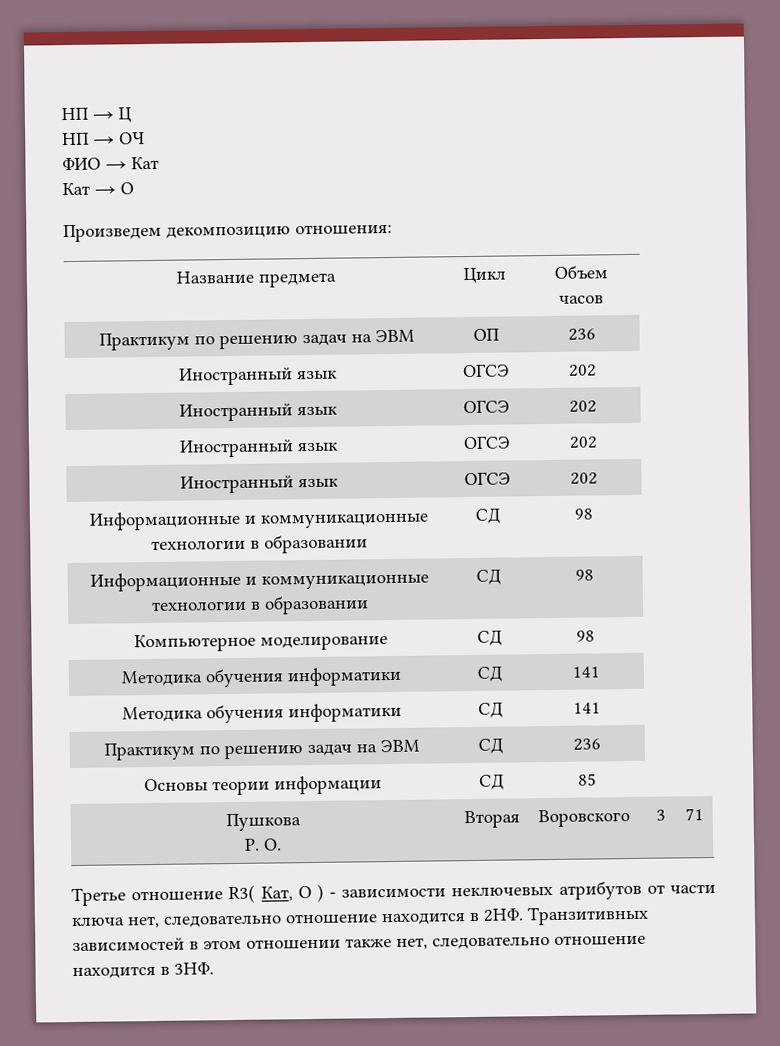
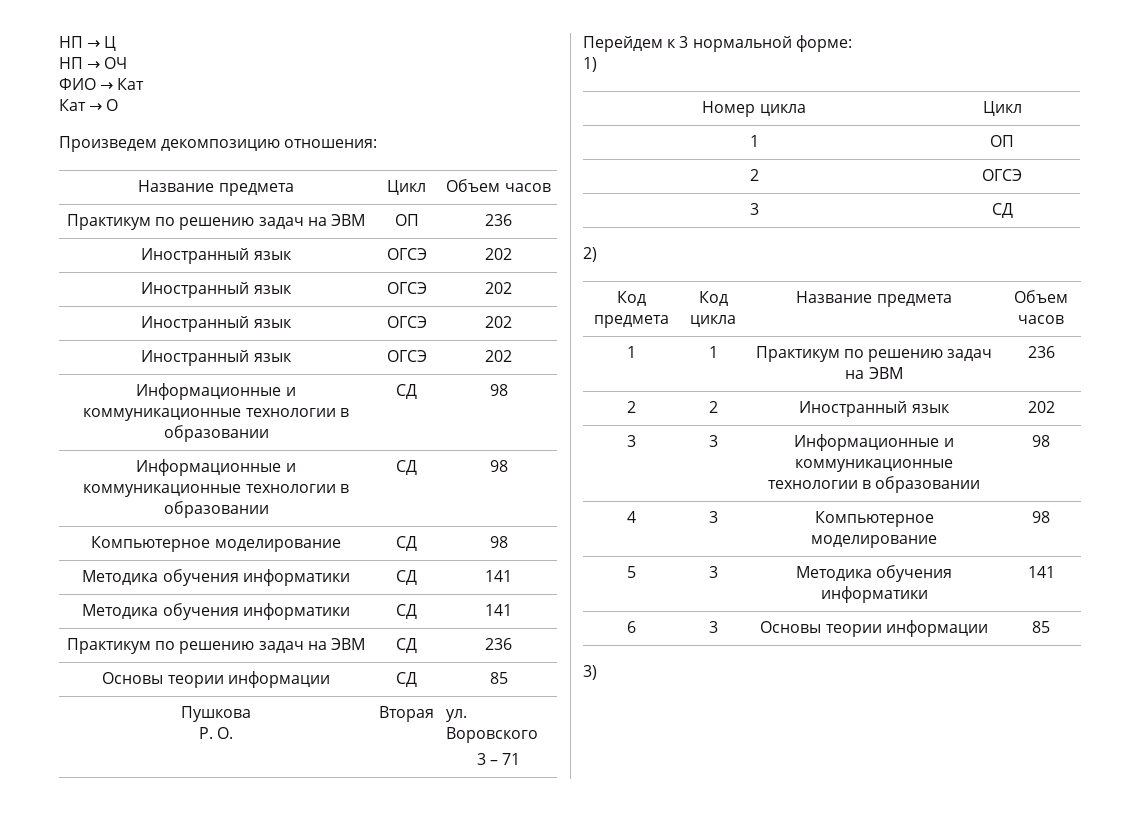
(520, 819) none -> [446,709,468,722] ул.
[655,809,666,821] [684,808,704,821] [71,880,716,907] [71,905,649,929] [72,934,646,952] [72,962,214,980] | 3 | 71 // Третье отношение R3( Кат, О ) - зависимости неключевых атрибутов от части ключа нет, следовательно отношение находится в 2НФ. Транзитивных зависимостей в этом отношении также нет, следовательно отношение находится в 3НФ. -> [476,753,521,765] [583,35,852,52] [583,57,597,72] [702,101,806,117] [982,101,1022,116] [749,135,759,147] [990,135,1014,147] [749,169,759,181] [982,169,1022,181] [749,203,759,215] [991,203,1013,218] [583,247,597,262] [617,291,646,306] [594,315,669,328] [698,291,728,306] [690,315,736,327] [796,291,952,307] [1014,290,1068,303] [1018,315,1064,324] [627,346,636,358] [708,346,718,358] [755,346,993,362] [845,367,903,379] [1027,346,1055,358] [627,401,636,413] [708,401,718,413] [799,401,950,417] [1027,401,1055,413] [627,435,636,447] [708,435,718,447] [794,434,954,451] [795,459,953,472] [767,476,981,493] [1032,435,1050,447] [627,511,636,523] [708,511,718,523] [814,511,934,527] [811,535,937,548] [1032,511,1050,523] [627,566,636,578] [708,566,718,578] [795,565,953,582] [820,586,928,603] [1027,566,1055,578] [627,621,636,633] [708,621,718,633] [760,620,988,637] [1032,621,1050,633] [583,665,597,680] // 3 – 71 // Перейдем к 3 нормальной форме: // 1) // Номер цикла | Цикл // 1 | ОП // 2 | ОГСЭ // 3 | СД // 2) // Код предмета | Код цикла | Название предмета | Объем часов // 1 | 1 | Практикум по решению задач на ЭВМ | 236 // 2 | 2 | Иностранный язык | 202 // 3 | 3 | Информационные и коммуникационные технологии в образовании | 98 // 4 | 3 | Компьютерное моделирование | 98 // 5 | 3 | Методика обучения информатики | 141 // 6 | 3 | Основы теории информации | 85 // 3)

